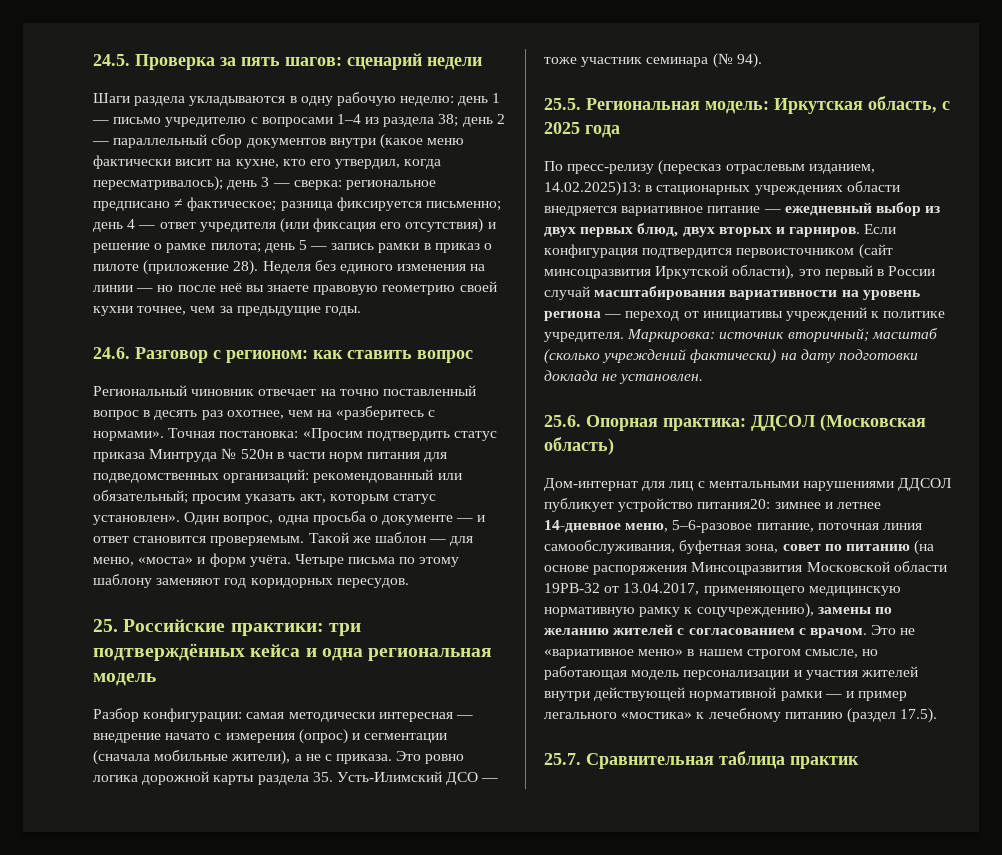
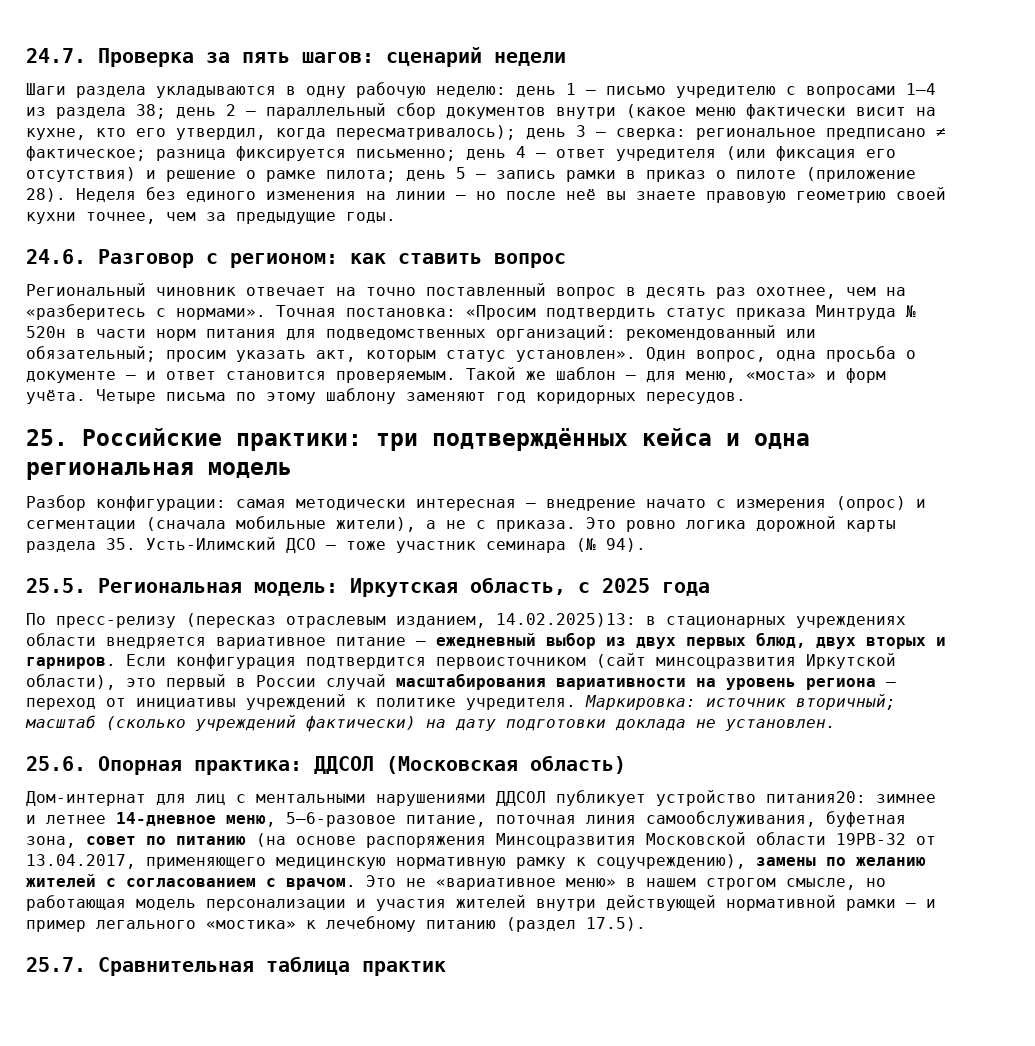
[93,54,130,66] 24.5. -> [26,48,86,63] 24.7.

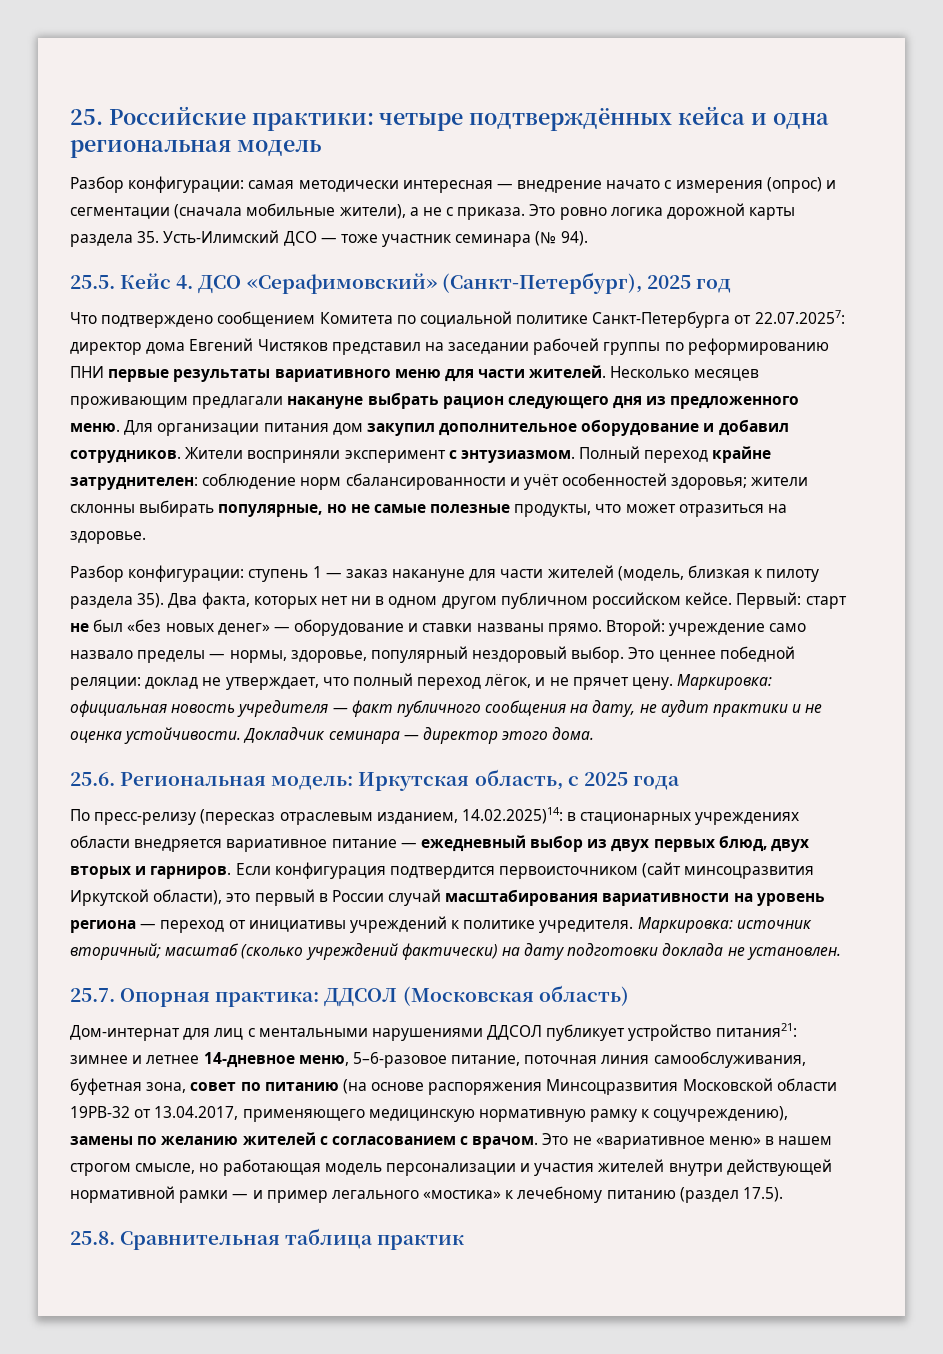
[26,47,566,67] [26,82,936,98] [26,103,936,119] [26,125,946,140] [26,146,896,161] [26,167,916,182] [26,187,946,203] [26,212,396,224] [26,249,566,268] [26,283,906,299] [26,304,916,320] [26,325,816,341] [26,346,916,362] [26,367,886,383] [26,388,746,404] 24.7. Проверка за пять шагов: сценарий недели // Шаги раздела укладываются в одну рабочую неделю: день 1 — письмо учредителю с вопросами 1–4 из раздела 38; день 2 — параллельный сбор документов внутри (какое меню фактически висит на кухне, кто его утвердил, когда пересматривалось); день 3 — сверка: региональное предписано ≠ фактическое; разница фиксируется письменно; день 4 — ответ учредителя (или фиксация его отсутствия) и решение о рамке пилота; день 5 — запись рамки в приказ о пилоте (приложение 28). Неделя без единого изменения на линии — но после неё вы знаете правовую геометрию своей кухни точнее, чем за предыдущие годы. // 24.6. Разговор с регионом: как ставить вопрос // Региональный чиновник отвечает на точно поставленный вопрос в десять раз охотнее, чем на «разберитесь с нормами». Точная постановка: «Просим подтвердить статус приказа Минтруда № 520н в части норм питания для подведомственных организаций: рекомендованный или обязательный; просим указать акт, которым статус установлен». Один вопрос, одна просьба о документе — и ответ становится проверяемым. Такой же шаблон — для меню, «моста» и форм учёта. Четыре письма по этому шаблону заменяют год коридорных пересудов. // -> (70, 117) none
[376,433,418,451] три -> [379,113,464,131] четыре
(86, 585) none -> [120,272,731,294] [70,310,845,328] [70,338,829,355] [70,365,759,382] [70,392,800,409] [70,419,789,436] [70,446,772,463] [70,473,809,490] [70,500,788,517] [70,531,146,544] [70,565,820,582] [70,592,847,609] [70,619,807,636] [70,646,795,663] [70,673,773,690] [70,700,823,717] [70,727,595,744] [70,772,115,786] Кейс 4. ДСО «Серафимовский» (Санкт-Петербург), 2025 год // Что подтверждено сообщением Комитета по социальной политике Санкт-Петербурга от 22.07.20257: директор дома Евгений Чистяков представил на заседании рабочей группы по реформированию ПНИ первые результаты вариативного меню для части жителей. Несколько месяцев проживающим предлагали накануне выбрать рацион следующего дня из предложенного меню. Для организации питания дом закупил дополнительное оборудование и добавил сотрудников. Жители восприняли эксперимент с энтузиазмом. Полный переход крайне затруднителен: соблюдение норм сбалансированности и учёт особенностей здоровья; жители склонны выбирать популярные, но не самые полезные продукты, что может отразиться на здоровье. // Разбор конфигурации: ступень 1 — заказ накануне для части жителей (модель, близкая к пилоту раздела 35). Два факта, которых нет ни в одном другом публичном российском кейсе. Первый: старт не был «без новых денег» — оборудование и ставки названы прямо. Второй: учреждение само назвало пределы — нормы, здоровье, популярный нездоровый выбор. Это ценнее победной реляции: доклад не утверждает, что полный переход лёгок, и не прячет цену. Маркировка: официальная новость учредителя — факт публичного сообщения на дату, не аудит практики и не оценка устойчивости. Докладчик семинара — директор этого дома. // 25.6.
[496,613,636,627] 14.02.2025)13: -> [461,807,563,824] 14.02.2025)14:
[26,756,86,771] 25.6. -> [70,988,115,1002] 25.7.
[766,791,866,803] питания20: -> [715,1023,797,1037] питания21:
[26,957,86,972] 25.7. -> [70,1231,115,1245] 25.8.

